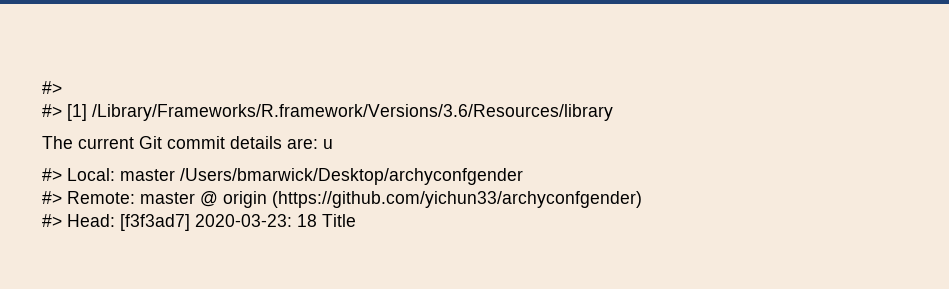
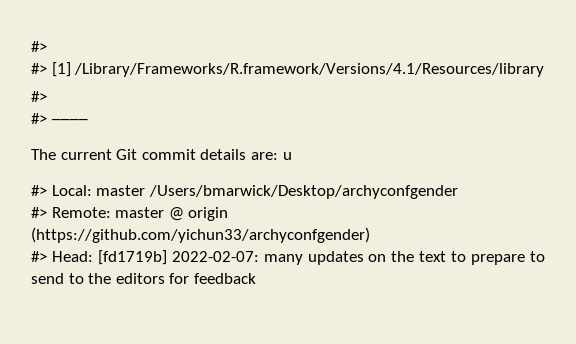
[92,104,613,121] /Library/Frameworks/R.framework/Versions/3.6/Resources/library -> [74,63,545,77] [31,91,47,102] [31,113,88,124] /Library/Frameworks/R.framework/Versions/4.1/Resources/library // #> // #> ────
[120,214,356,231] [f3f3ad7] 2020-03-23: 18 Title -> [97,250,546,265] [31,273,256,284] [fd1719b] 2022-02-07: many updates on the text to prepare to send to the editors for feedback

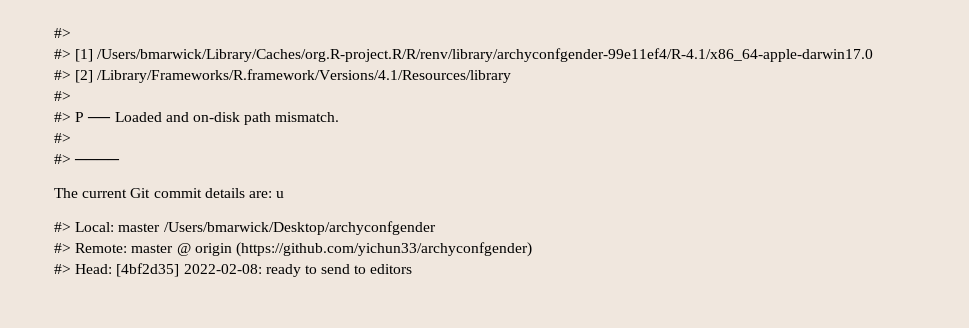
(71, 69) none -> [97,48,874,62] [54,70,94,83] /Users/bmarwick/Library/Caches/org.R-project.R/R/renv/library/archyconfgender-99e11ef4/R-4.1/x86_64-apple-darwin17.0 // #> [2]
(47, 96) none -> [54,112,340,125] [54,133,71,143] // #> P ── Loaded and on-disk path mismatch. // #>
[97,250,546,265] [31,273,256,284] [fd1719b] 2022-02-07: many updates on the text to prepare to send to the editors for feedback -> [116,263,413,277] [4bf2d35] 2022-02-08: ready to send to editors

